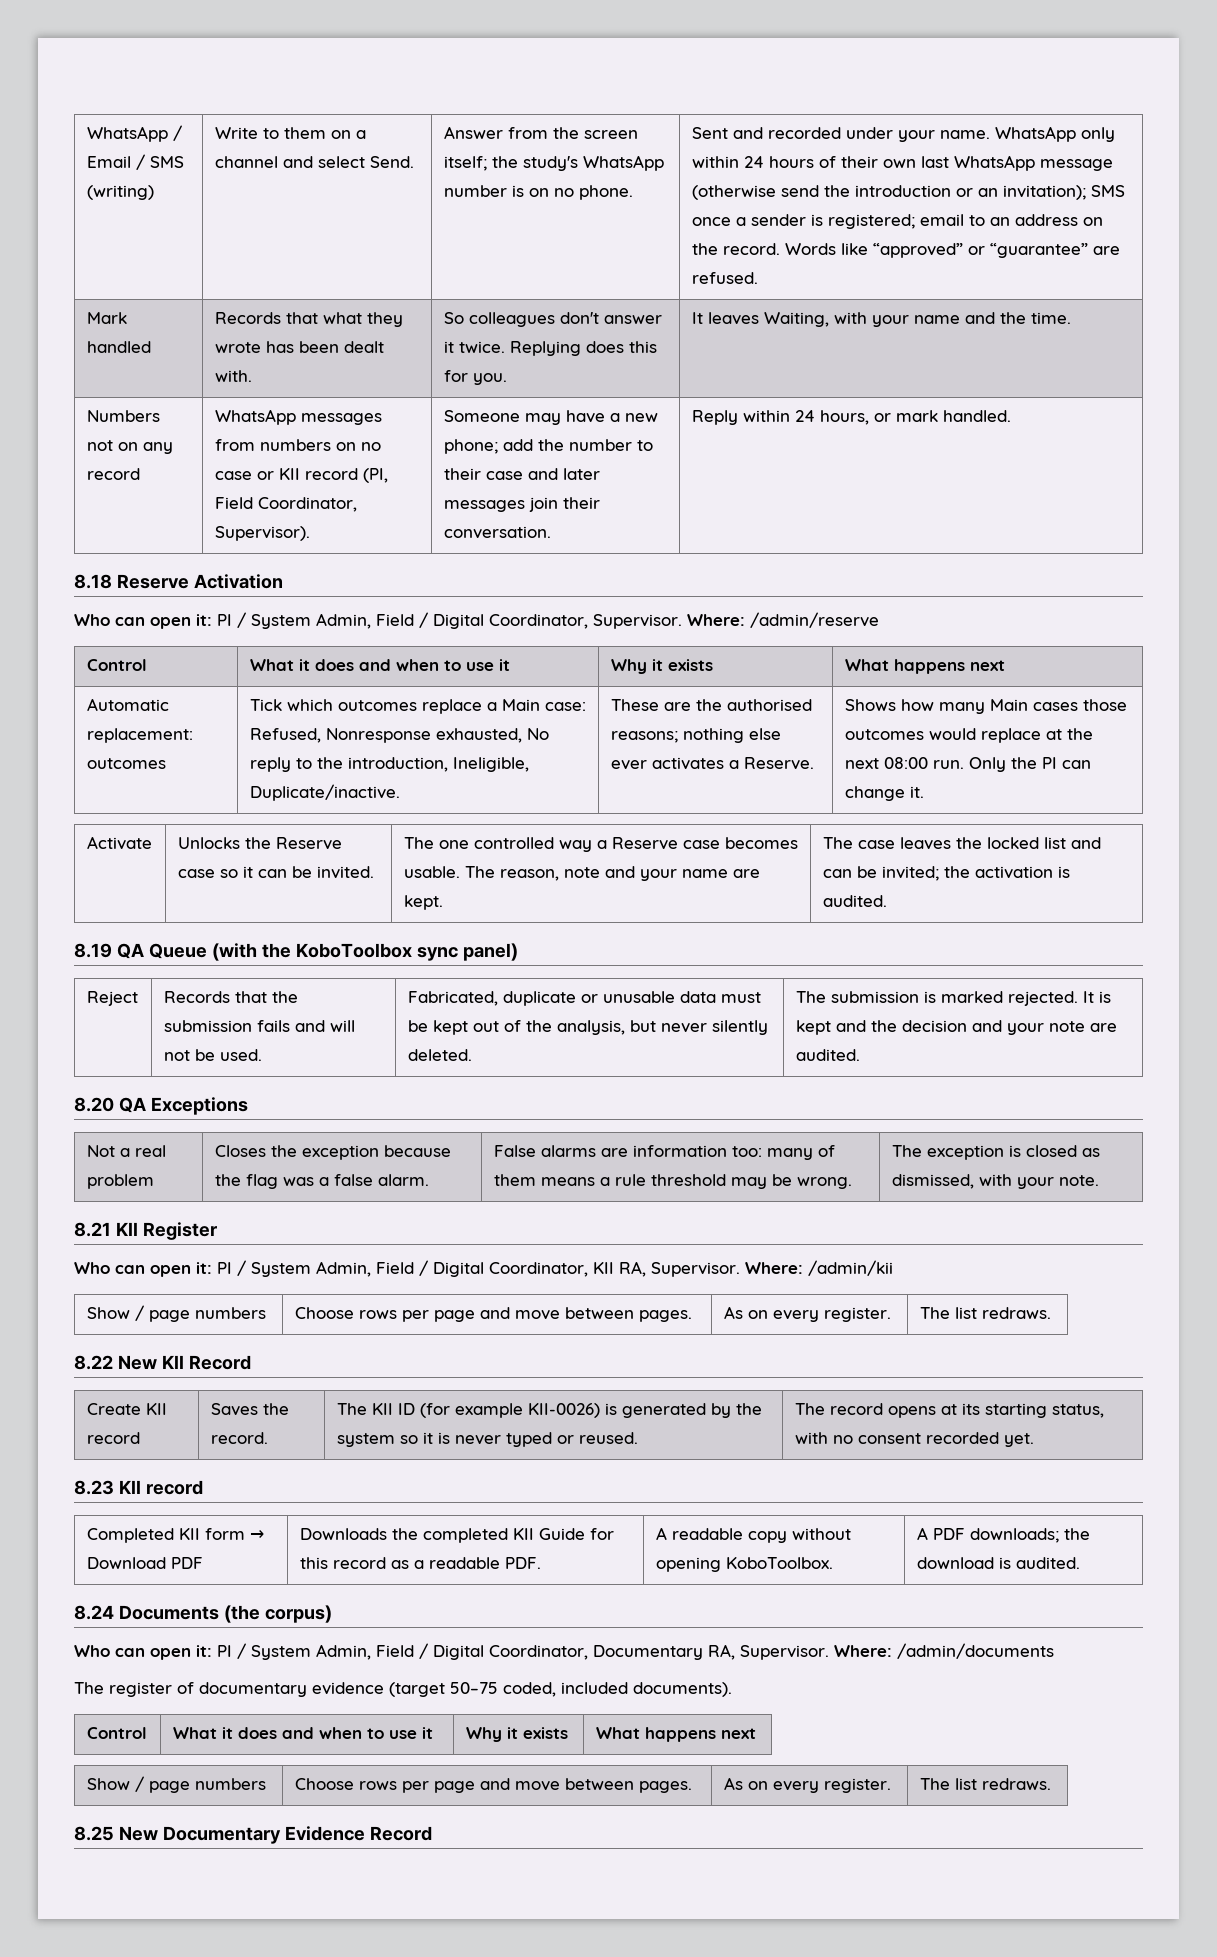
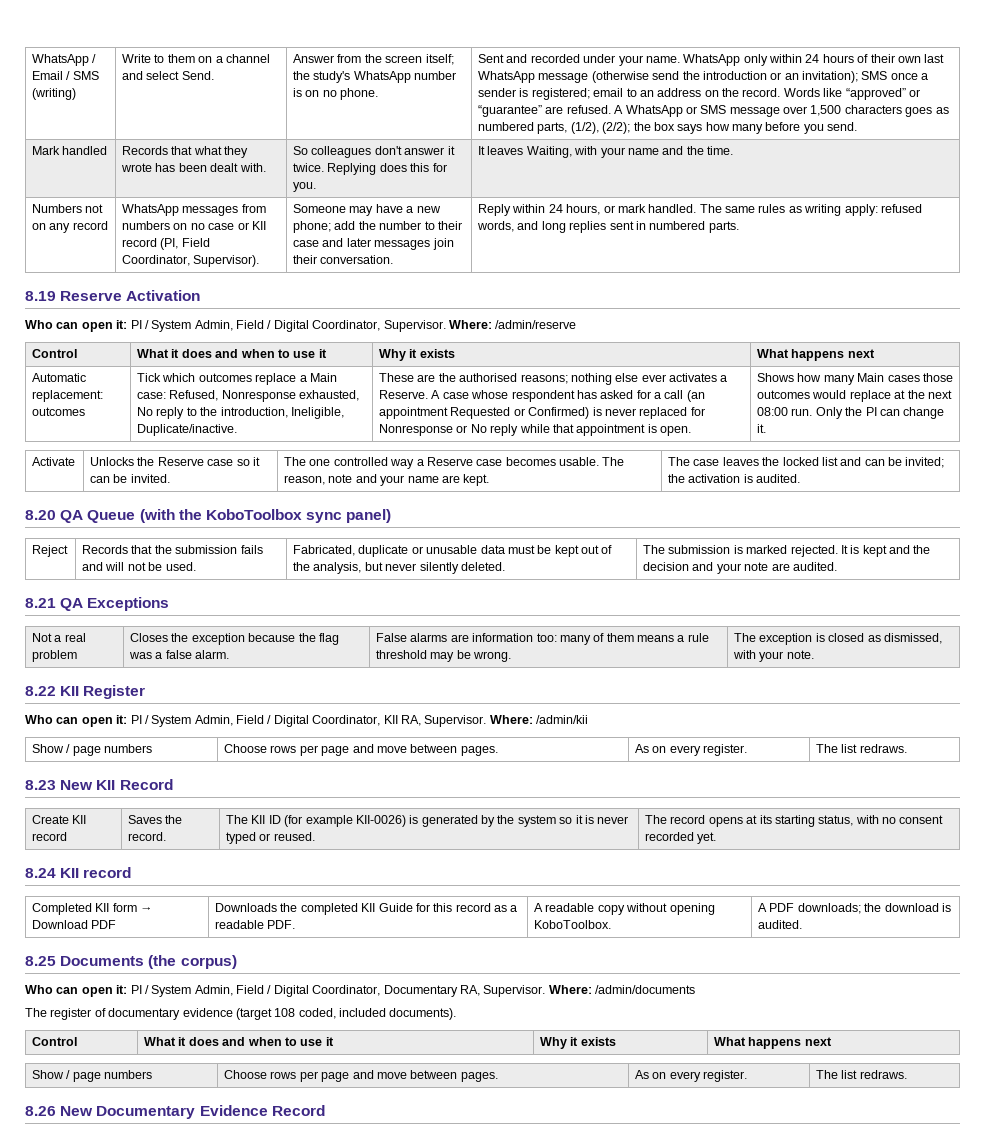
(758, 278) none -> [614,105,949,117] [478,122,858,134] A WhatsApp or SMS message over 1,500 characters goes as numbered parts, (1/2), (2/2); the box says how many before you send.
[74,574,112,589] // 8.18 -> [699,204,922,216] [477,221,739,233] [25,291,56,301] The same rules as writing apply: refused words, and long replies sent in numbered parts. // 8.19
(814, 763) none -> [431,390,705,402] [379,407,705,419] [379,424,692,436] A case whose respondent has asked for a call (an appointment Requested or Confirmed) is never replaced for Nonresponse or No reply while that appointment is open.
[74,943,112,958] 8.19 -> [25,510,56,520] 8.20
[74,1097,114,1112] 8.20 -> [25,598,56,608] 8.21
[74,1222,111,1237] 8.21 -> [25,686,56,696] 8.22
[74,1355,113,1370] 8.22 -> [25,780,56,790] 8.23
[74,1480,114,1495] 8.23 -> [25,868,56,878] 8.24
[74,1605,114,1620] 8.24 -> [25,956,56,966] 8.25
[450,1682,498,1694] 50–75 -> [274,1008,296,1017] 108
[74,1826,114,1841] 8.25 -> [25,1106,56,1116] 8.26

